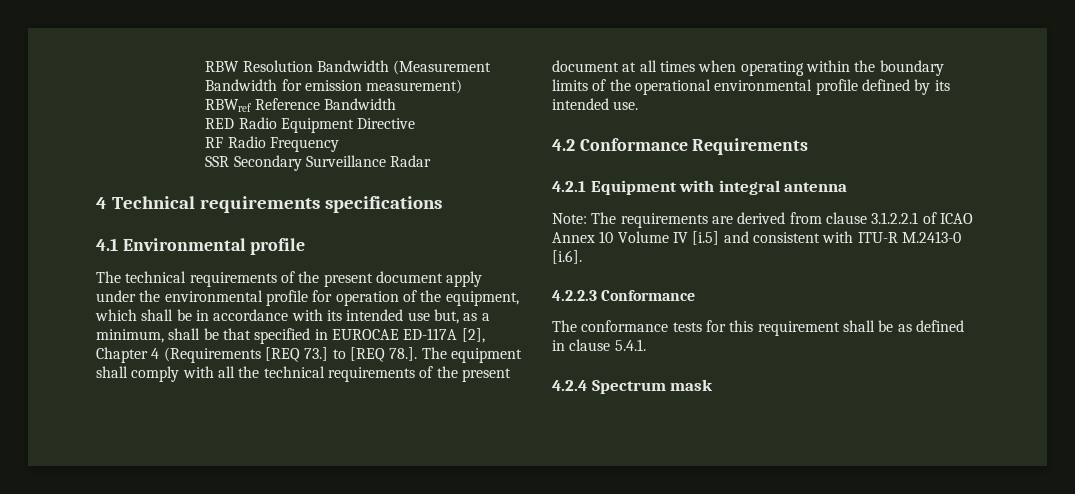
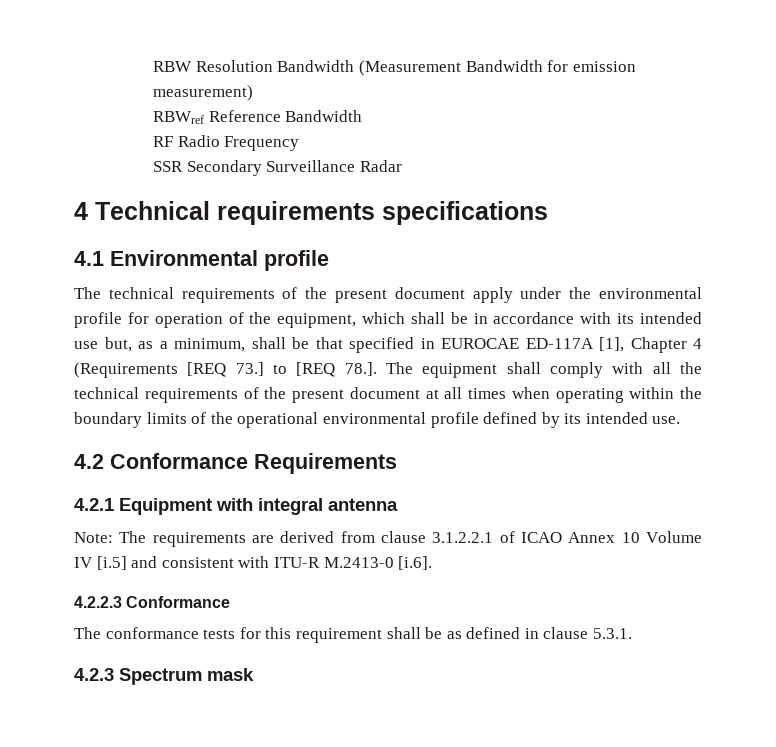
[205,117,416,133] // RED Radio Equipment Directive -> (363, 116) none
[461,328,485,343] [2], -> [599,337,624,352] [1],
[614,339,646,351] [552,380,587,391] 5.4.1. // 4.2.4 -> [593,628,633,639] [74,668,114,681] 5.3.1. // 4.2.3

